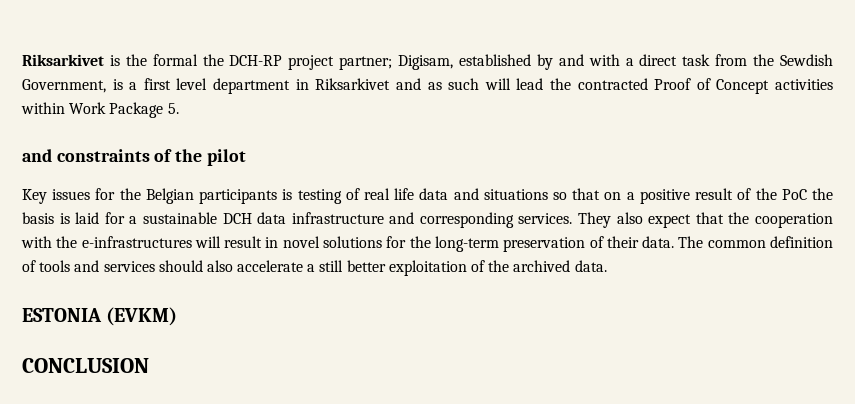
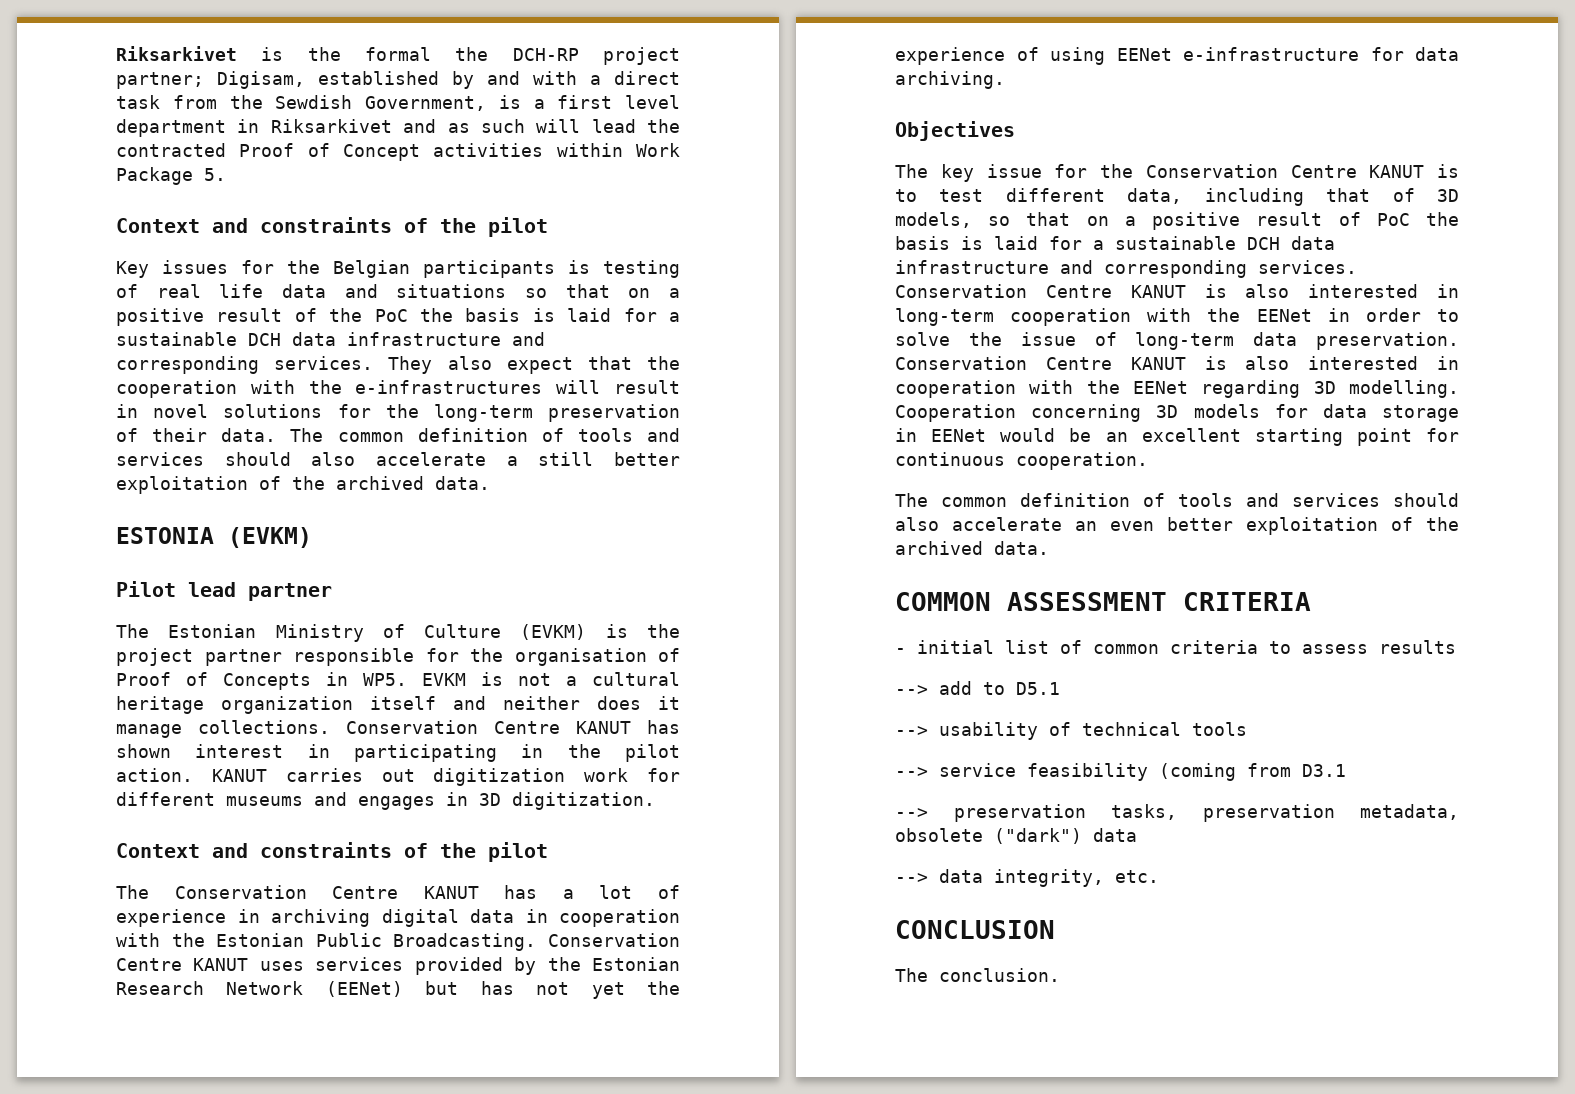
(179, 108) none -> [116,218,200,233] Context
(178, 316) none -> [116,581,332,601] [116,624,680,642] [116,648,680,666] [116,672,680,690] [116,696,680,714] [116,720,680,738] [116,744,680,762] [116,768,680,786] [116,792,655,810] [116,842,548,862] [116,885,680,899] [116,909,680,927] [116,933,680,951] [116,957,680,975] [116,981,681,999] [895,47,1459,65] [895,71,1005,89] [895,121,1015,141] [895,164,1459,182] [895,188,1459,206] [895,212,1459,230] [895,236,1335,250] [895,260,1357,278] [895,284,1459,298] [895,308,1459,326] [895,332,1459,350] [895,356,1459,370] [895,380,1459,398] [895,404,1459,422] [895,428,1459,446] [895,452,1148,470] [895,493,1459,507] [895,517,1459,535] [895,541,1049,555] [895,592,1311,611] [895,640,1456,654] [895,681,1060,695] [895,722,1247,740] [895,763,1346,781] [895,804,1459,822] [895,828,1137,844] [895,869,1159,887] // Pilot lead partner // The Estonian Ministry of Culture (EVKM) is the project partner responsible for the organisation of Proof of Concepts in WP5. EVKM is not a cultural heritage organization itself and neither does it manage collections. Conservation Centre KANUT has shown interest in participating in the pilot action. KANUT carries out digitization work for different museums and engages in 3D digitization. // Context and constraints of the pilot // The Conservation Centre KANUT has a lot of experience in archiving digital data in cooperation with the Estonian Public Broadcasting. Conservation Centre KANUT uses services provided by the Estonian Research Network (EENet) but has not yet the experience of using EENet e-infrastructure for data archiving. // Objectives // The key issue for the Conservation Centre KANUT is to test different data, including that of 3D models, so that on a positive result of PoC the basis is laid for a sustainable DCH data infrastructure and corresponding services. Conservation Centre KANUT is also interested in long-term cooperation with the EENet in order to solve the issue of long-term data preservation. Conservation Centre KANUT is also interested in cooperation with the EENet regarding 3D modelling. Cooperation concerning 3D models for data storage in EENet would be an excellent starting point for continuous cooperation. // The common definition of tools and services should also accelerate an even better exploitation of the archived data. // COMMON ASSESSMENT CRITERIA // - initial list of common criteria to assess results // --> add to D5.1 // --> usability of technical tools // --> service feasibility (coming from D3.1 // --> preservation tasks, preservation metadata, obsolete ("dark") data // --> data integrity, etc.
(149, 365) none -> [895,968,1060,982] // The conclusion.

